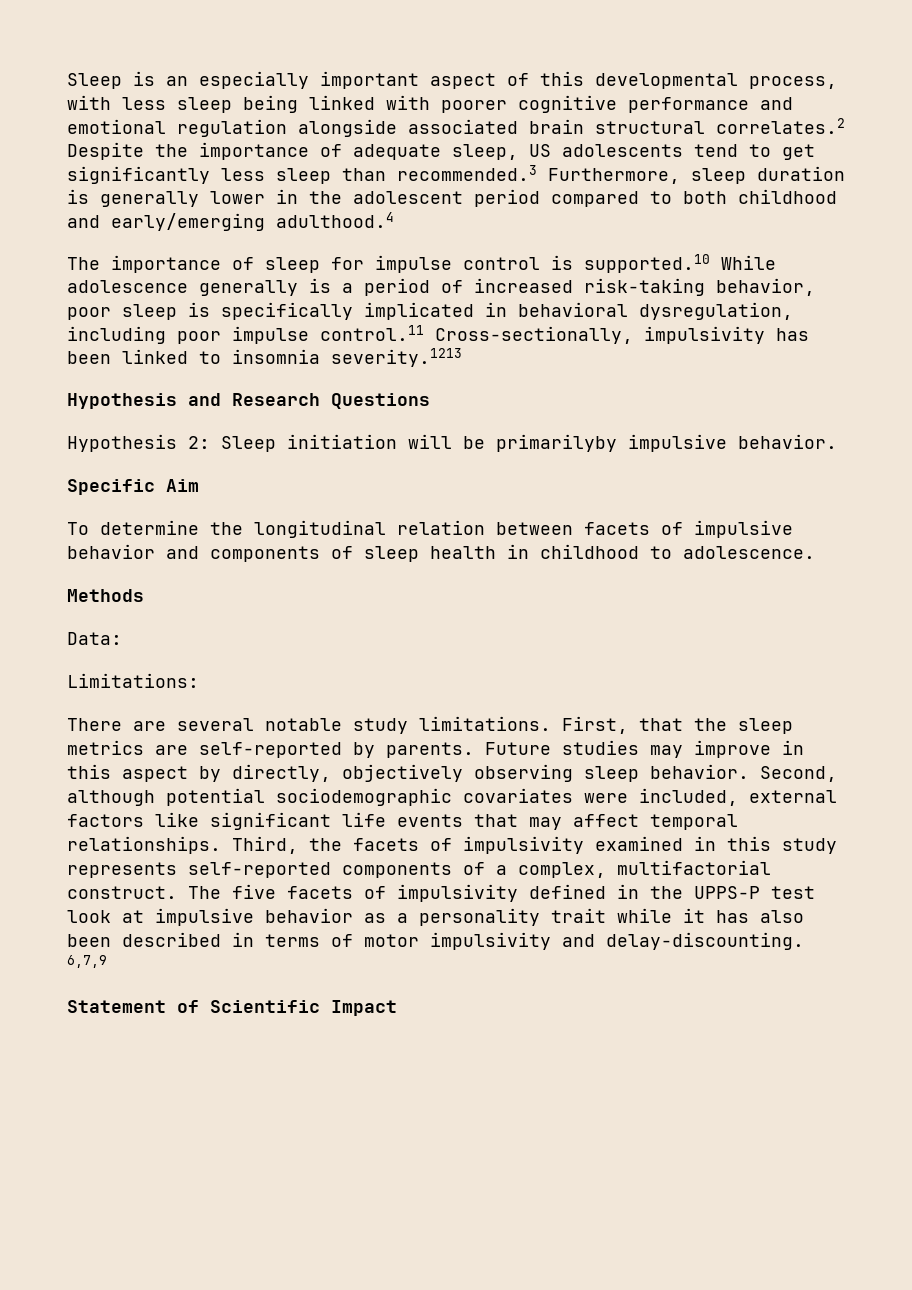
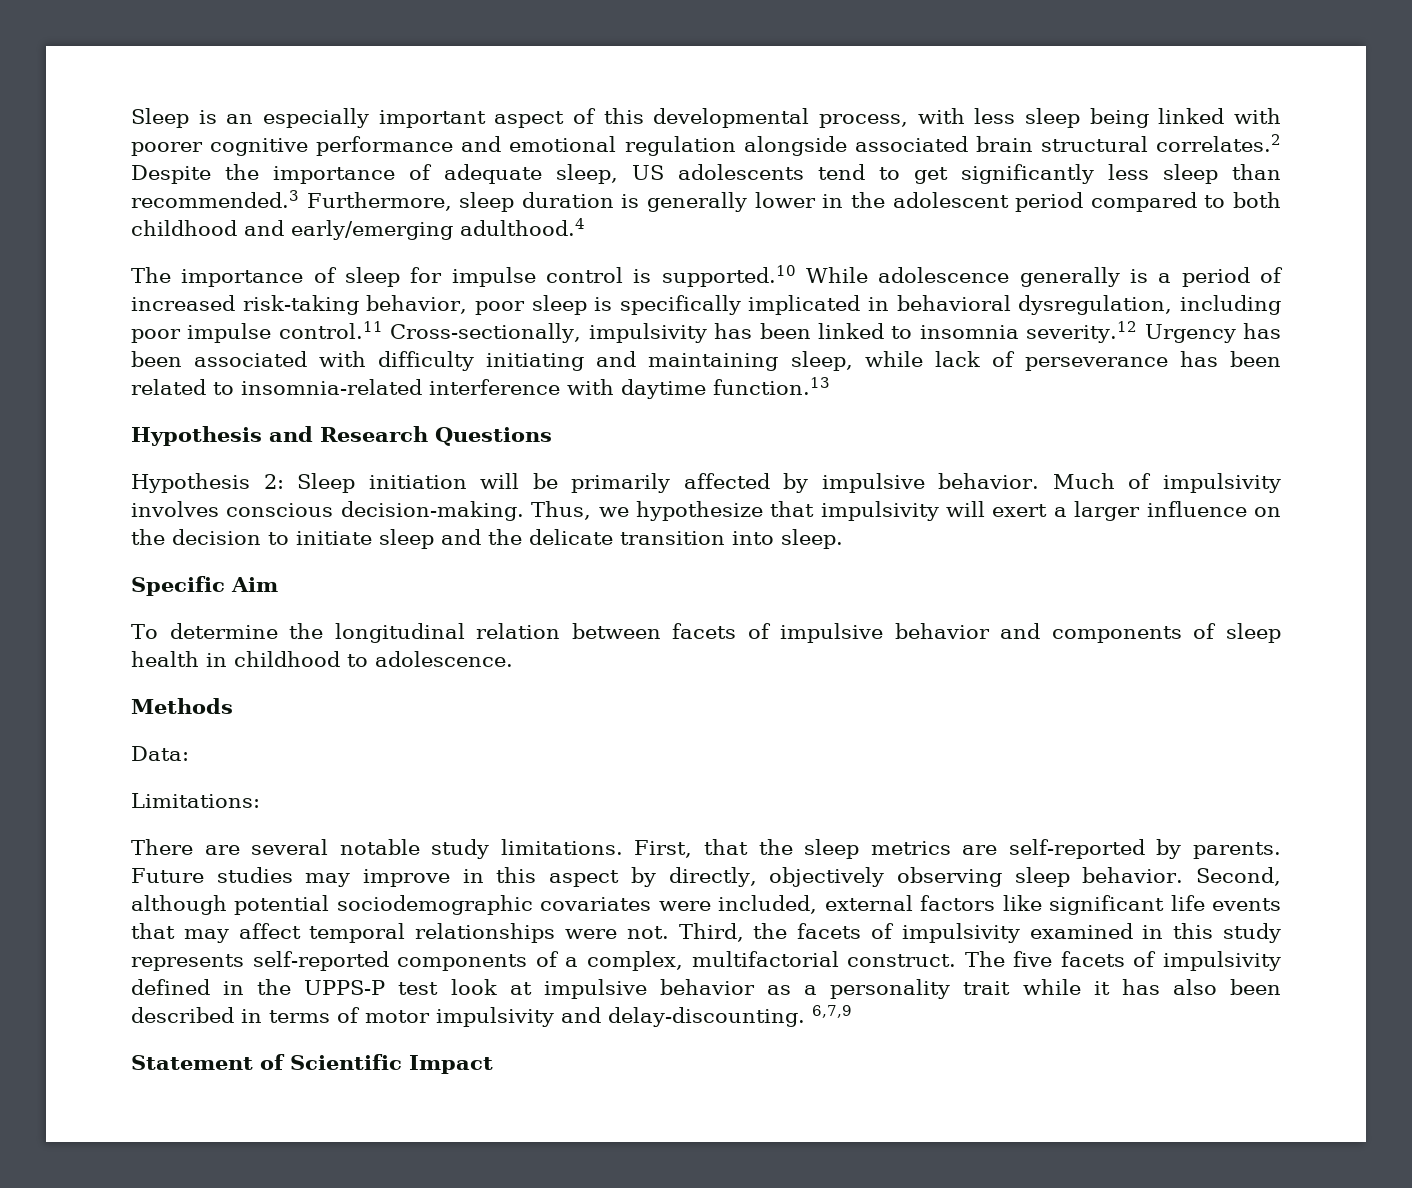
[331,348,462,367] severity.1213 -> [1026,321,1281,343] [131,351,1281,371] [131,377,830,399] severity.12 Urgency has been associated with difficulty initiating and maintaining sleep, while lack of perseverance has been related to insomnia-related interference with daytime function.13
[496,434,617,452] primarilyby -> [571,473,809,493] primarily affected by
(837, 441) none -> [1052,473,1281,493] [131,501,1281,521] [131,529,843,549] Much of impulsivity involves conscious decision-making. Thus, we hypothesize that impulsivity will exert a larger influence on the decision to initiate sleep and the delicate transition into sleep.
[67,836,221,854] relationships. -> [415,923,669,943] relationships were not.

